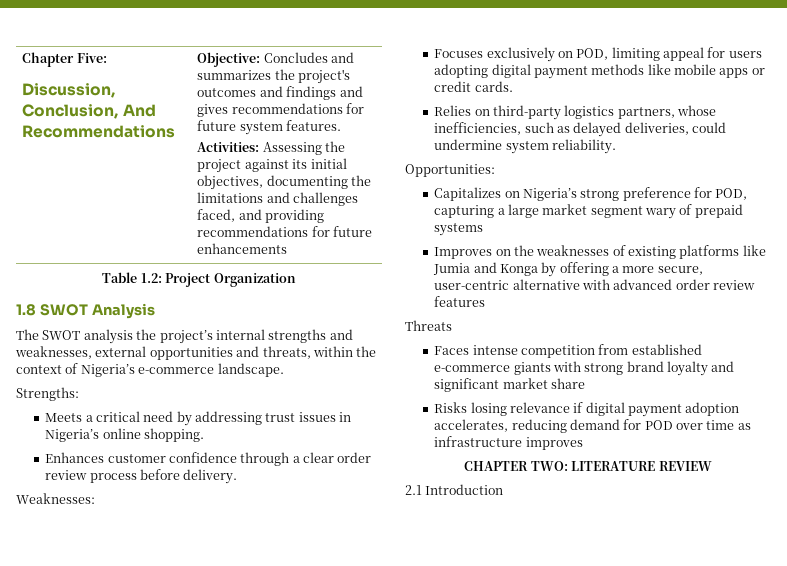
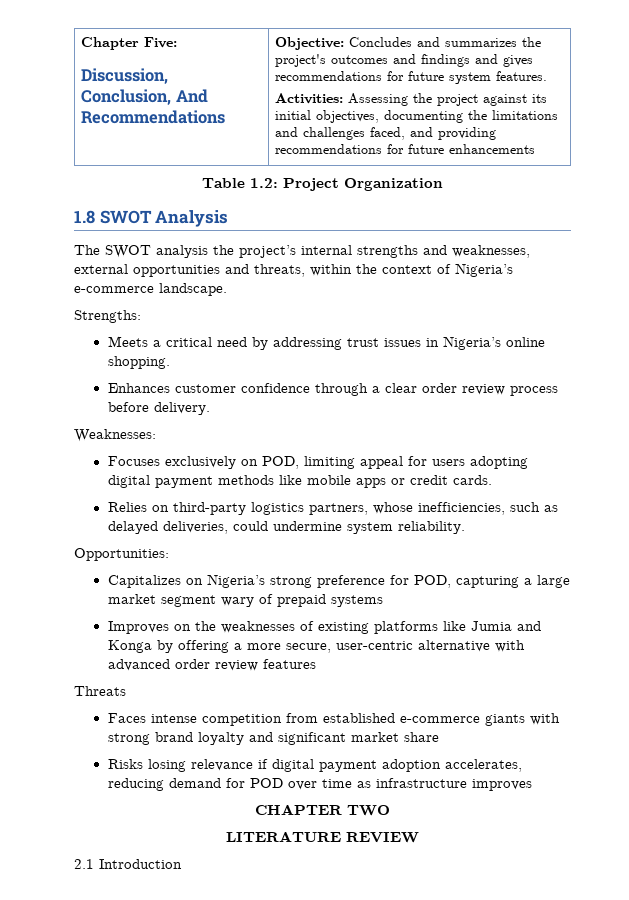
[530,461,568,471] TWO: -> [347,805,390,816] TWO //

